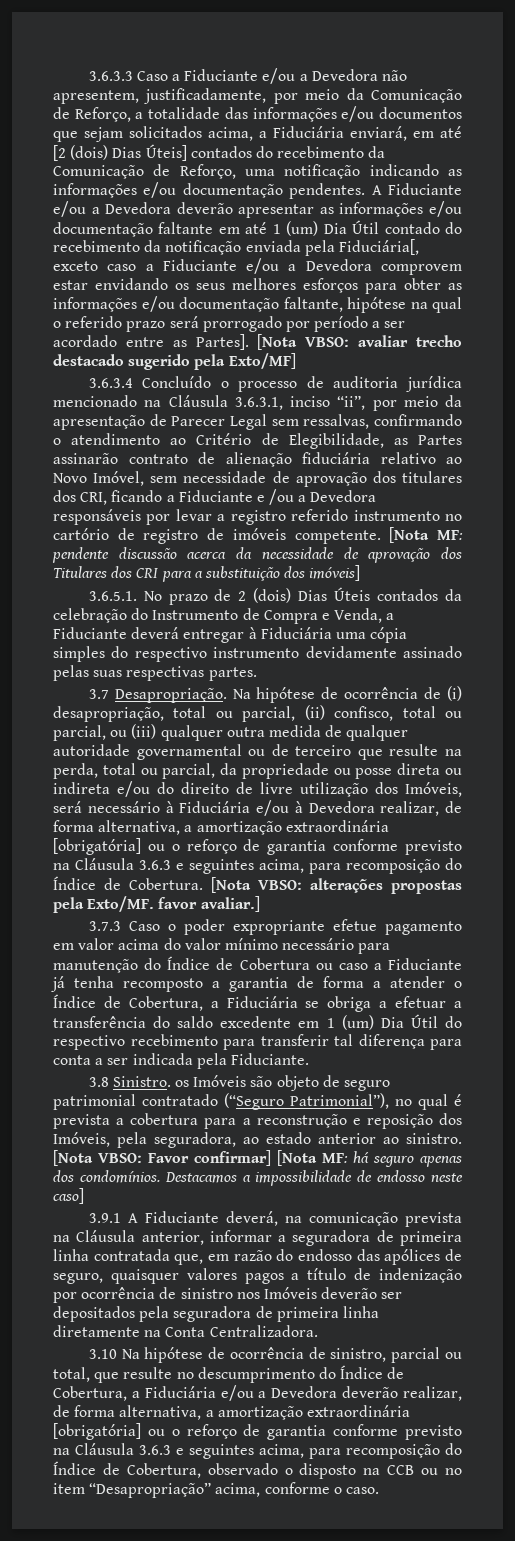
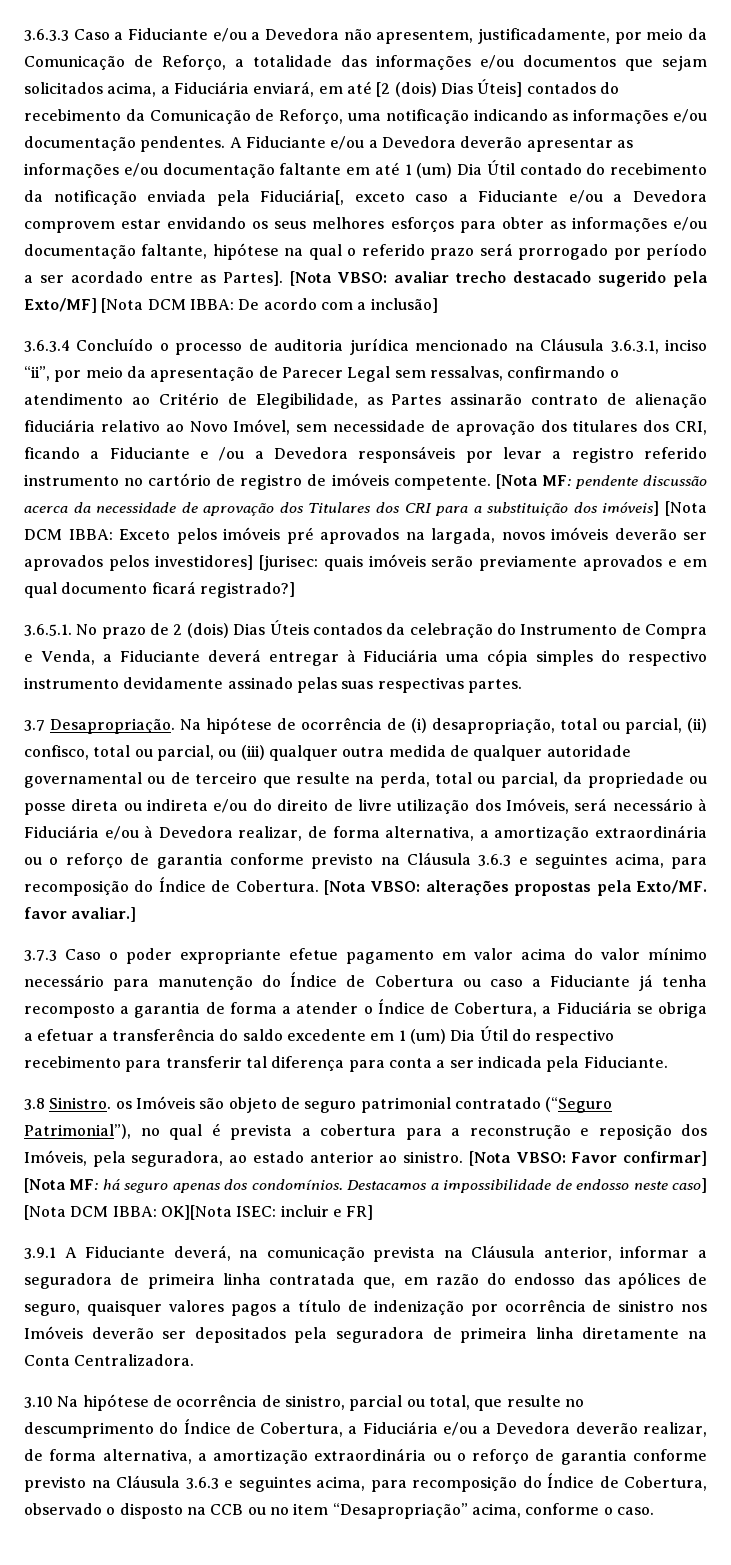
(296, 361) none -> [101,298,438,313] [Nota DCM IBBA: De acordo com a inclusão]
(361, 573) none -> [664,501,707,516] [24,527,707,544] [24,554,708,571] [24,581,295,598] [Nota DCM IBBA: Exceto pelos imóveis pré aprovados na largada, novos imóveis deverão ser aprovados pelos investidores] [jurisec: quais imóveis serão previamente aprovados e em qual documento ficará registrado?]
[53,838,141,855] [obrigatória] -> (708, 831) none
(84, 1196) none -> [24,1205,374,1220] [Nota DCM IBBA: OK][Nota ISEC: incluir e FR]
[53,1423,141,1440] [obrigatória] -> (427, 1454) none

